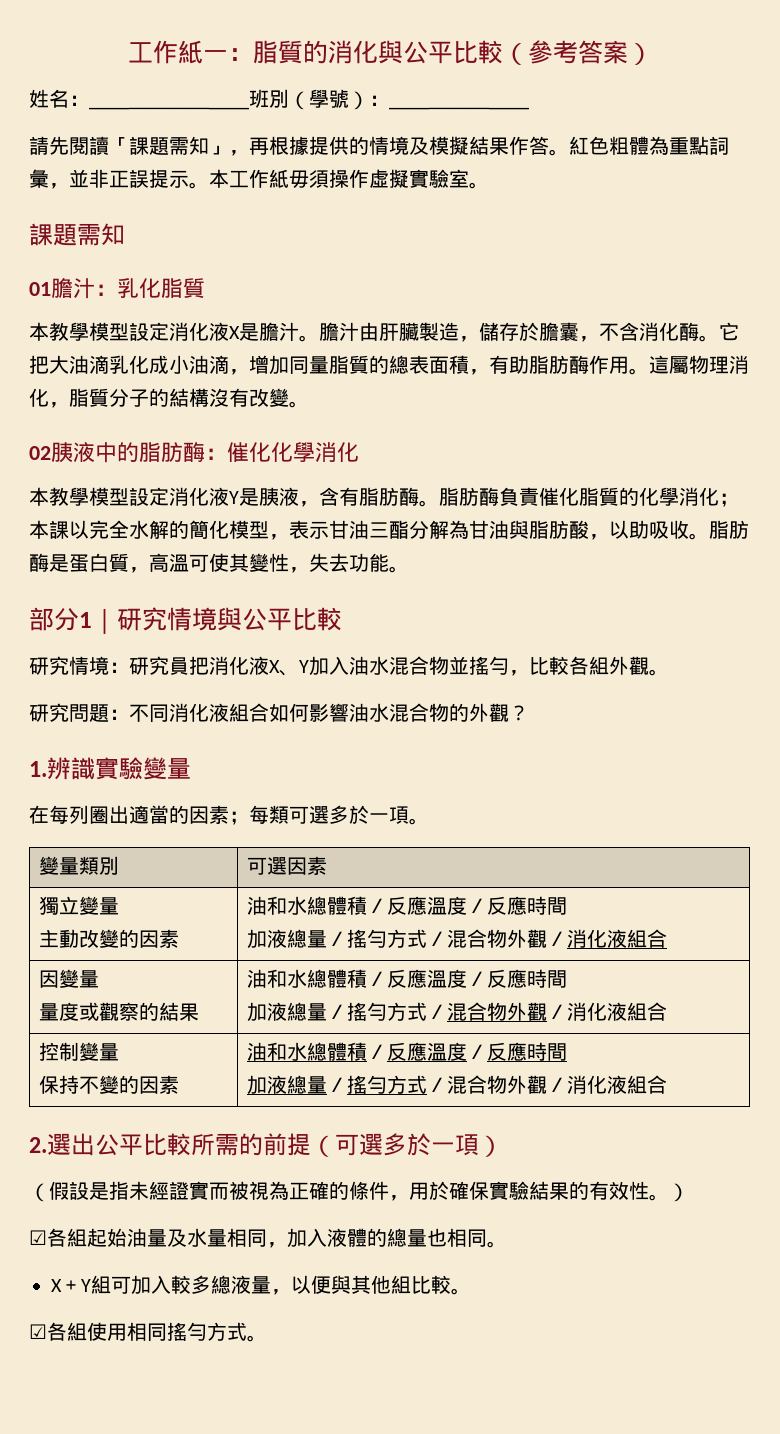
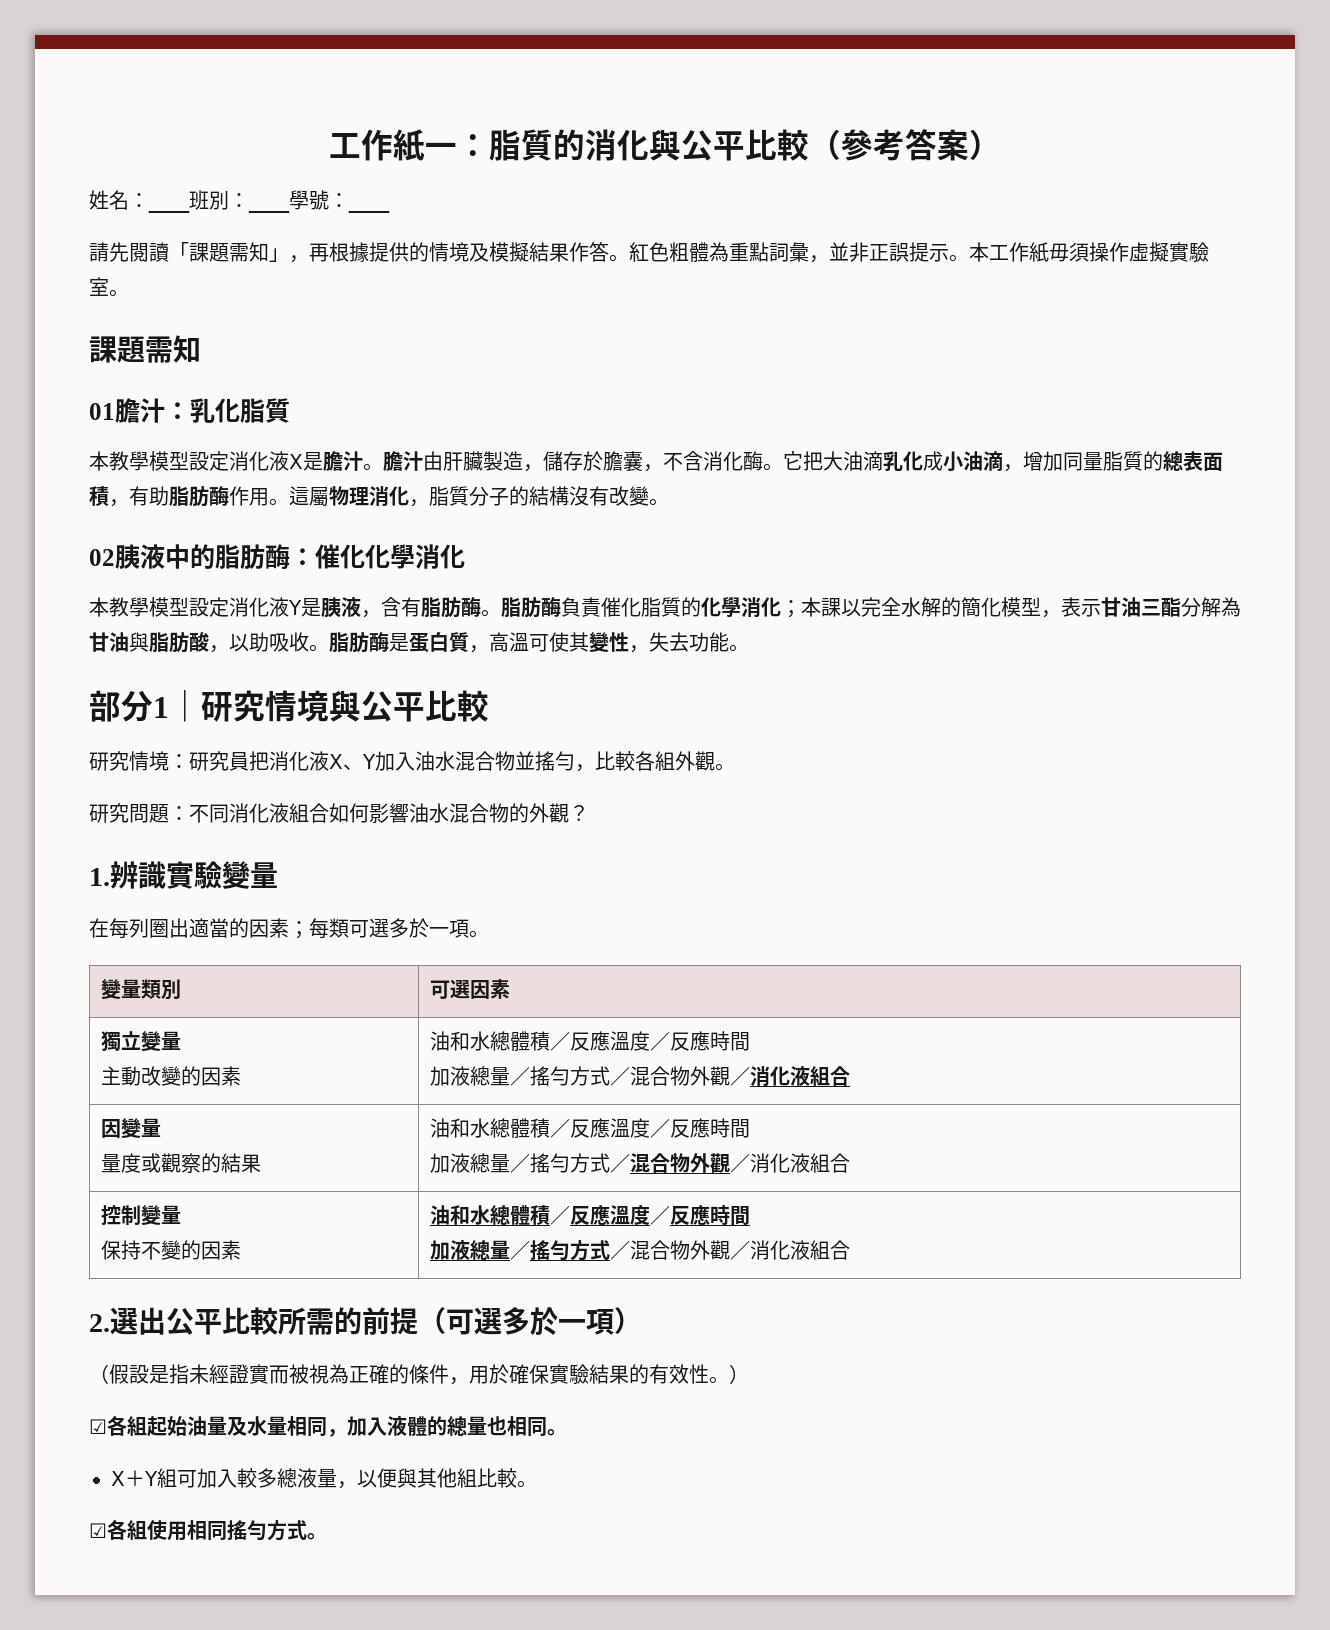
[129,89,389,110] [389,106,529,110] ＿＿＿＿____班別（學號）：____＿＿＿____ -> [189,190,249,210] [248,190,349,213] [348,208,390,213] 班別：____學號：____

